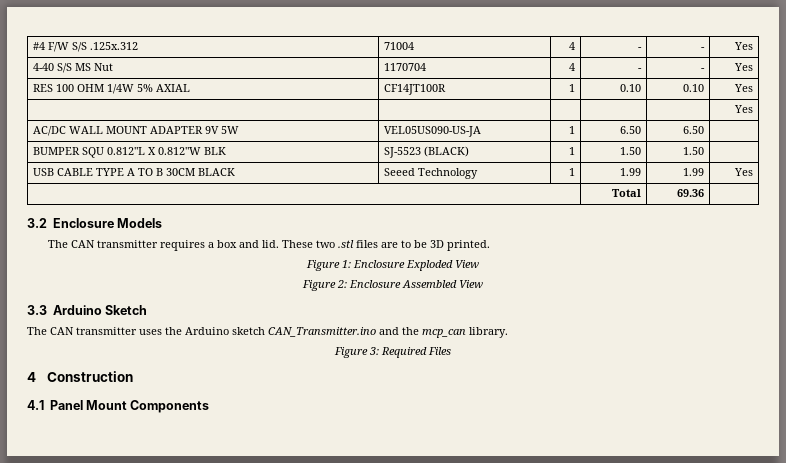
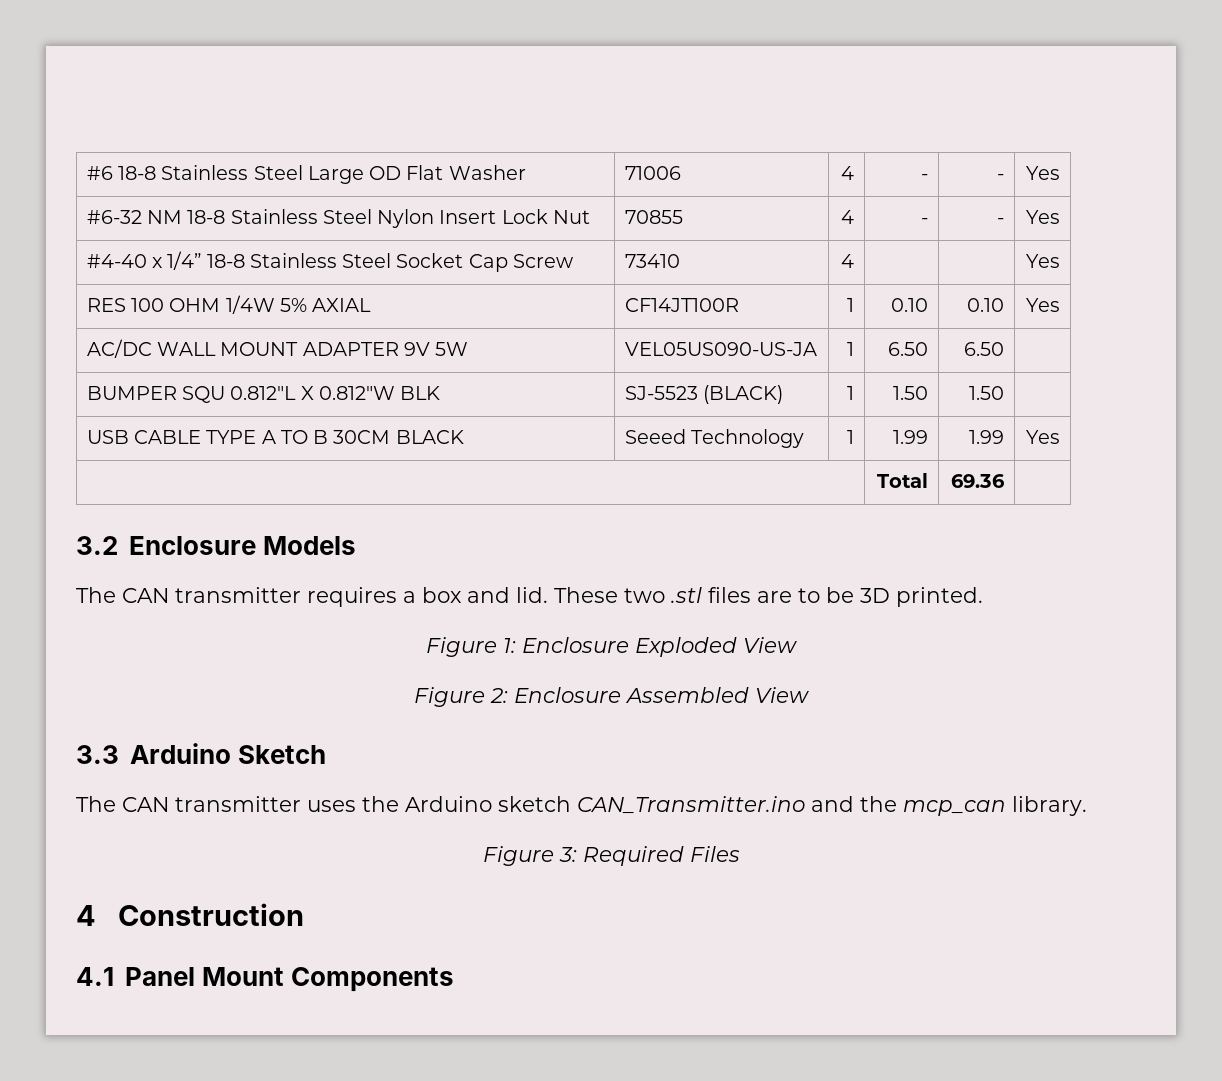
[32,42,138,52] [383,42,414,50] [569,42,576,50] [638,47,643,50] [701,47,706,50] [734,42,754,50] [32,63,91,73] #4 F/W S/S .125x.312 | 71004 | 4 | - | - | Yes // 4-40 S/S MS -> [86,165,526,184] [624,166,681,180] [841,166,855,180] [921,174,929,180] [997,174,1005,180] [1026,166,1061,180] [86,209,548,228] #6 18-8 Stainless Steel Large OD Flat Washer | 71006 | 4 | - | - | Yes // #6-32 NM 18-8 Stainless Steel Nylon Insert Lock
[383,63,426,71] [569,63,576,71] [638,68,643,71] [701,68,706,71] [734,63,754,71] 1170704 | 4 | - | - | Yes -> [624,210,683,224] [841,210,855,224] [921,218,929,224] [997,218,1005,224] [1026,210,1061,224] [86,251,573,272] [624,254,680,268] [841,254,855,268] [1026,254,1061,268] 70855 | 4 | - | - | Yes // #4-40 x 1/4” 18-8 Stainless Steel Socket Cap Screw | 73410 | 4 | | | Yes
[734,105,754,113] // | | | | | Yes -> (1061, 305) none

